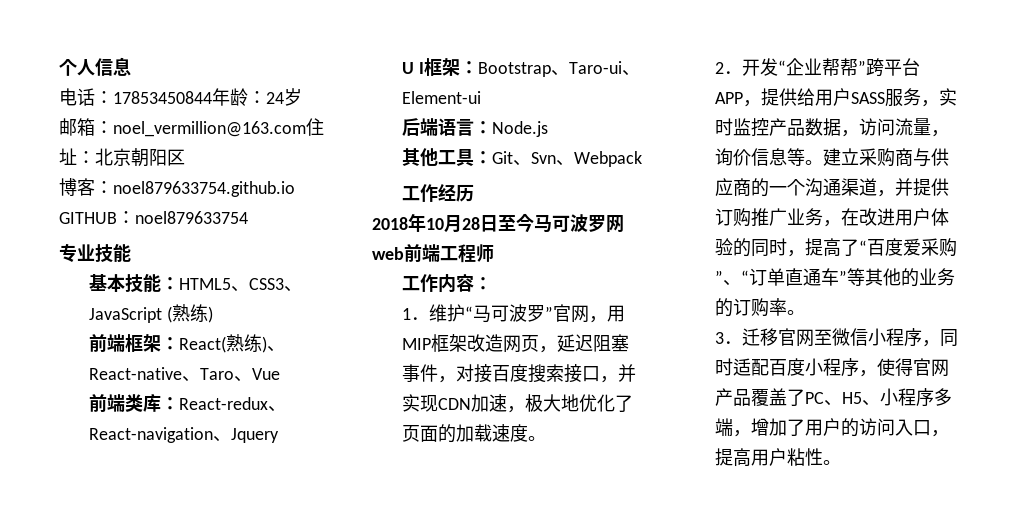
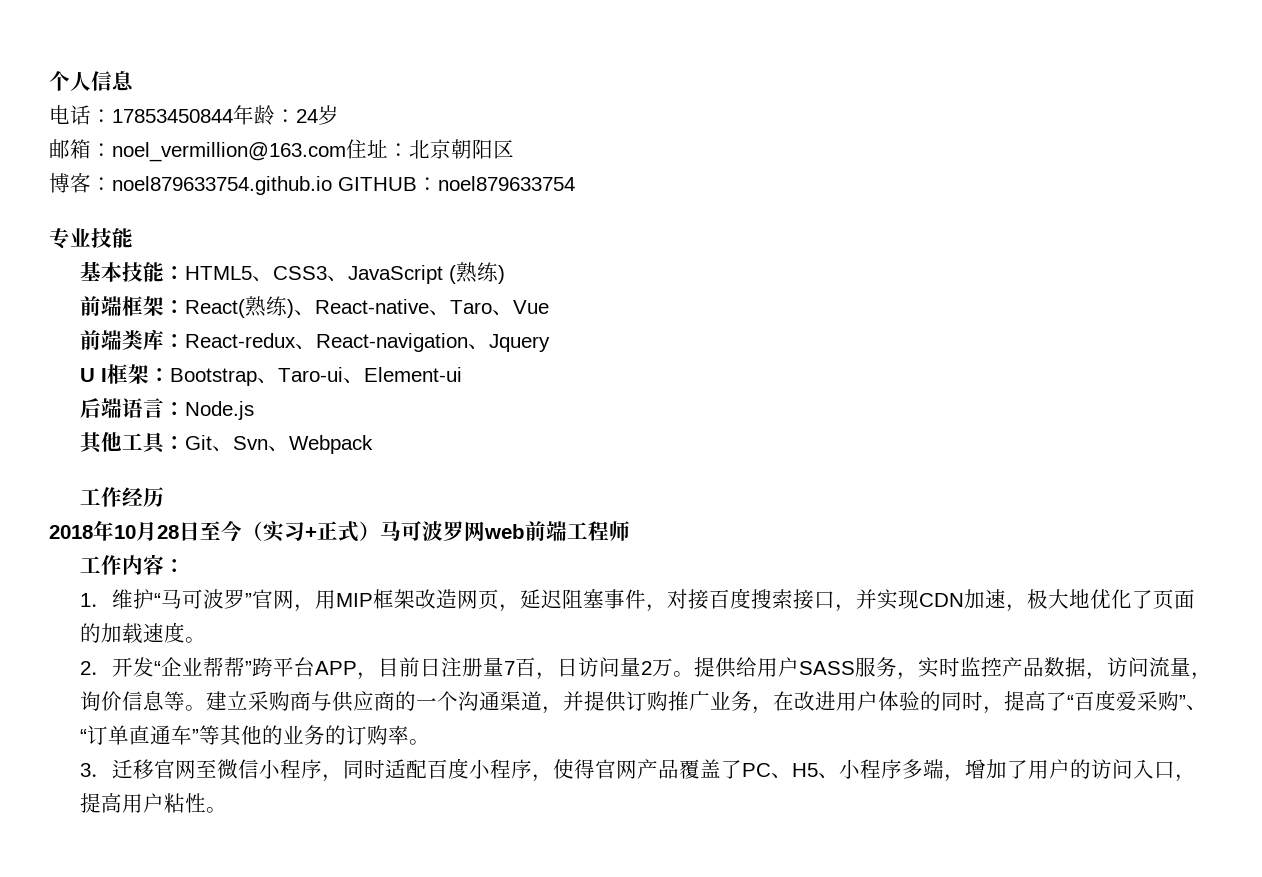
(534, 222) none -> [242,521,380,542] （实习+正式）
(761, 103) none -> [378,657,695,680] 目前日注册量7百，日访问量2万。

